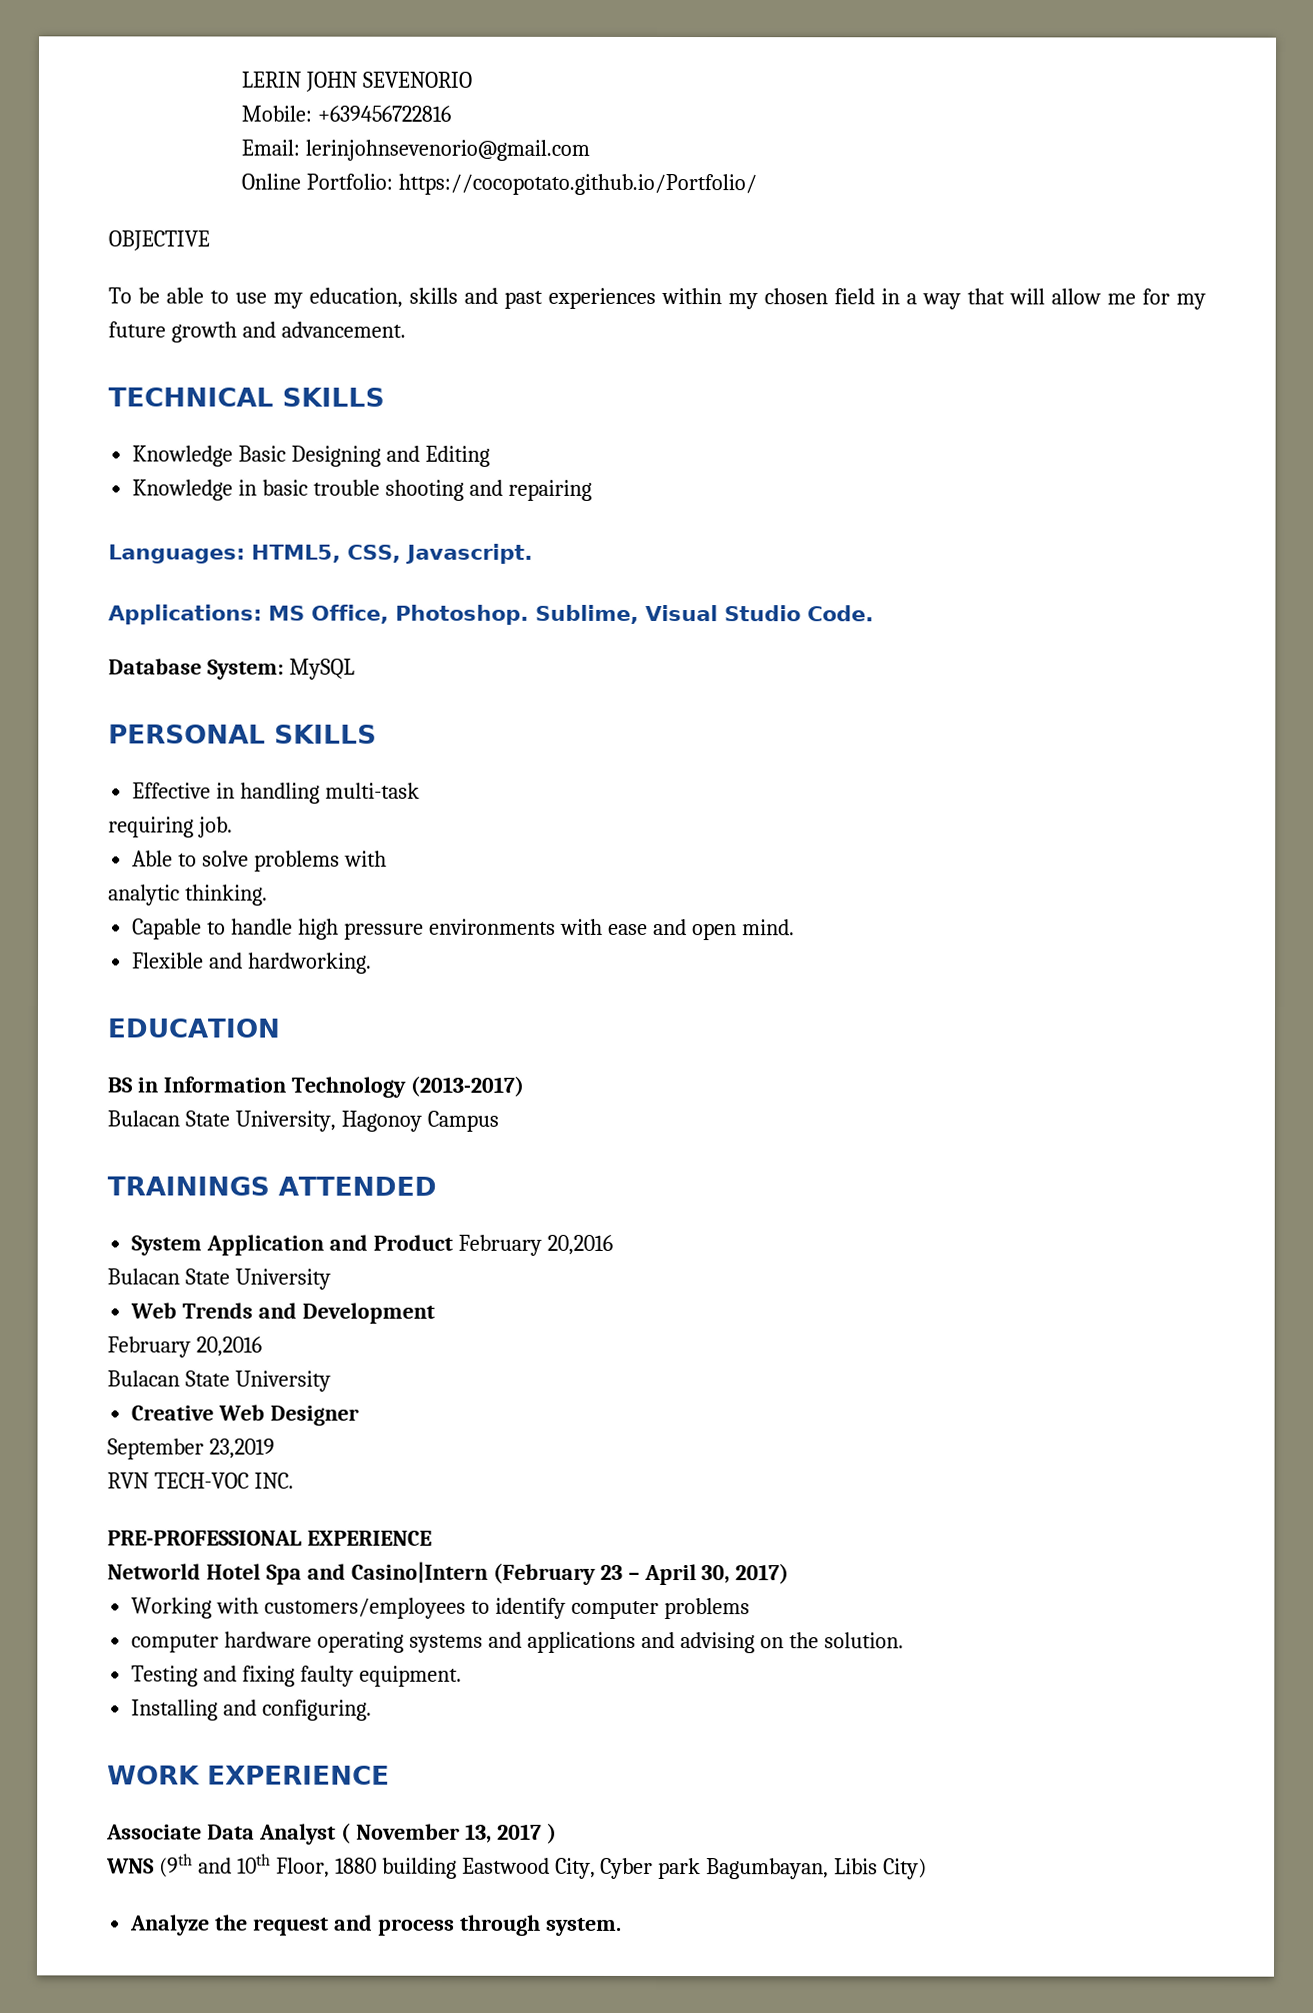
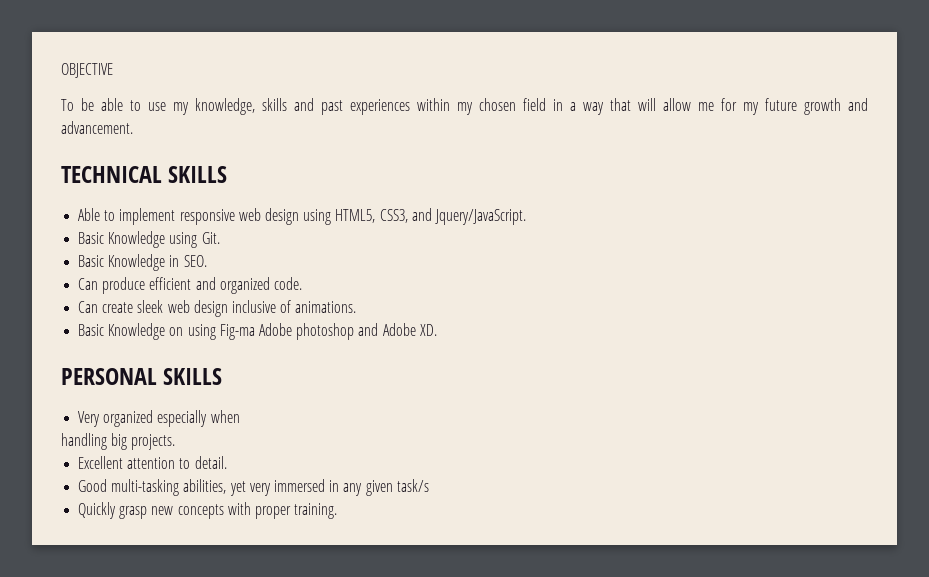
[241,71,473,92] [241,105,452,122] [241,139,591,161] [241,173,758,196] LERIN JOHN SEVENORIO // Mobile: +639456722816 // Email: lerinjohnsevenorio@gmail.com // Online Portfolio: https://cocopotato.github.io/Portfolio/ // -> (61, 70) none
[309,287,403,308] education, -> [194,98,255,115] knowledge,
[132,445,490,467] [132,479,592,501] [108,543,533,564] [108,604,874,625] [108,658,355,680] [108,724,377,744] [132,782,421,804] [108,816,233,838] [132,850,387,872] [108,884,268,906] [132,918,795,941] [132,952,373,974] [107,1018,280,1038] [107,1075,524,1098] [107,1110,499,1132] [107,1176,437,1196] [131,1234,613,1256] [107,1268,331,1290] [130,1302,436,1324] [107,1336,262,1358] [107,1370,331,1392] [131,1404,360,1426] [107,1438,275,1460] [107,1472,294,1489] [107,1530,432,1546] [107,1561,790,1586] [131,1597,750,1620] [131,1631,904,1654] [131,1665,462,1687] [131,1699,373,1721] [107,1765,390,1785] [106,1822,557,1845] [106,1853,928,1880] [130,1914,622,1936] Knowledge Basic Designing and Editing // Knowledge in basic trouble shooting and repairing // Languages: HTML5, CSS, Javascript. // Applications: MS Office, Photoshop. Sublime, Visual Studio Code. // Database System: MySQL // PERSONAL SKILLS // Effective in handling multi-task // requiring job. // Able to solve problems with // analytic thinking. // Capable to handle high pressure environments with ease and open mind. // Flexible and hardworking. // EDUCATION // BS in Information Technology (2013-2017) // Bulacan State University, Hagonoy Campus // TRAININGS ATTENDED // System Application and Product February 20,2016 // Bulacan State University // Web Trends and Development // February 20,2016 // Bulacan State University // Creative Web Designer // September 23,2019 // RVN TECH-VOC INC. // PRE-PROFESSIONAL EXPERIENCE // Networld Hotel Spa and Casino|Intern (February 23 – April 30, 2017) // Working with customers/employees to identify computer problems // computer hardware operating systems and applications and advising on the solution. // Testing and fixing faulty equipment. // Installing and configuring. // WORK EXPERIENCE // Associate Data Analyst ( November 13, 2017 ) // WNS (9th and 10th Floor, 1880 building Eastwood City, Cyber park Bagumbayan, Libis City) // Analyze the request and process through system. -> [78,208,526,225] [78,231,220,248] [78,254,207,271] [78,277,302,294] [78,300,357,317] [78,323,437,340] [61,368,223,385] [78,410,240,427] [61,433,176,450] [78,456,227,469] [78,479,429,496] [78,502,338,519] Able to implement responsive web design using HTML5, CSS3, and Jquery/JavaScript. // Basic Knowledge using Git. // Basic Knowledge in SEO. // Can produce efficient and organized code. // Can create sleek web design inclusive of animations. // Basic Knowledge on using Fig-ma Adobe photoshop and Adobe XD. // PERSONAL SKILLS // Very organized especially when // handling big projects. // Excellent attention to detail. // Good multi-tasking abilities, yet very immersed in any given task/s // Quickly grasp new concepts with proper training.

